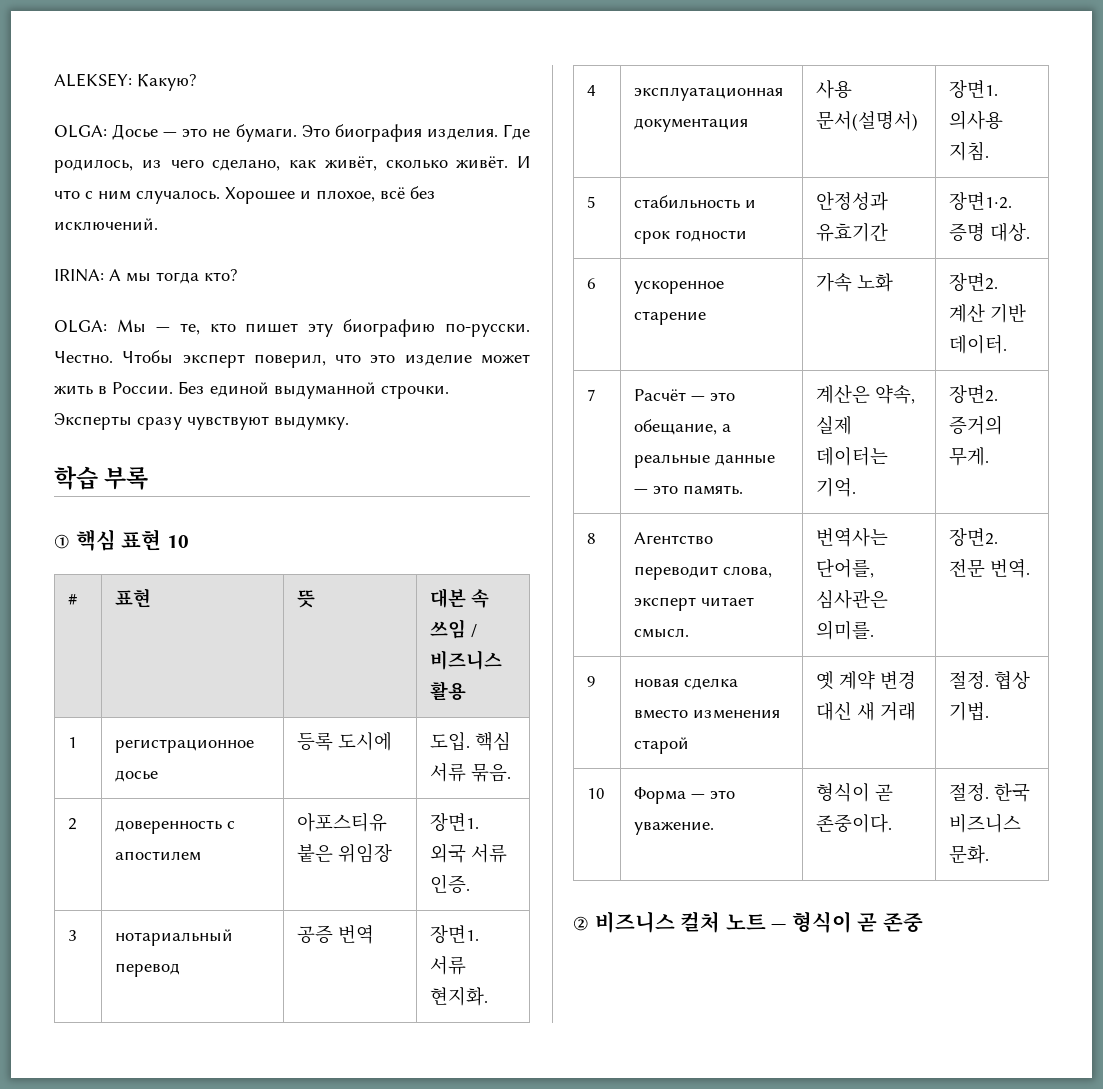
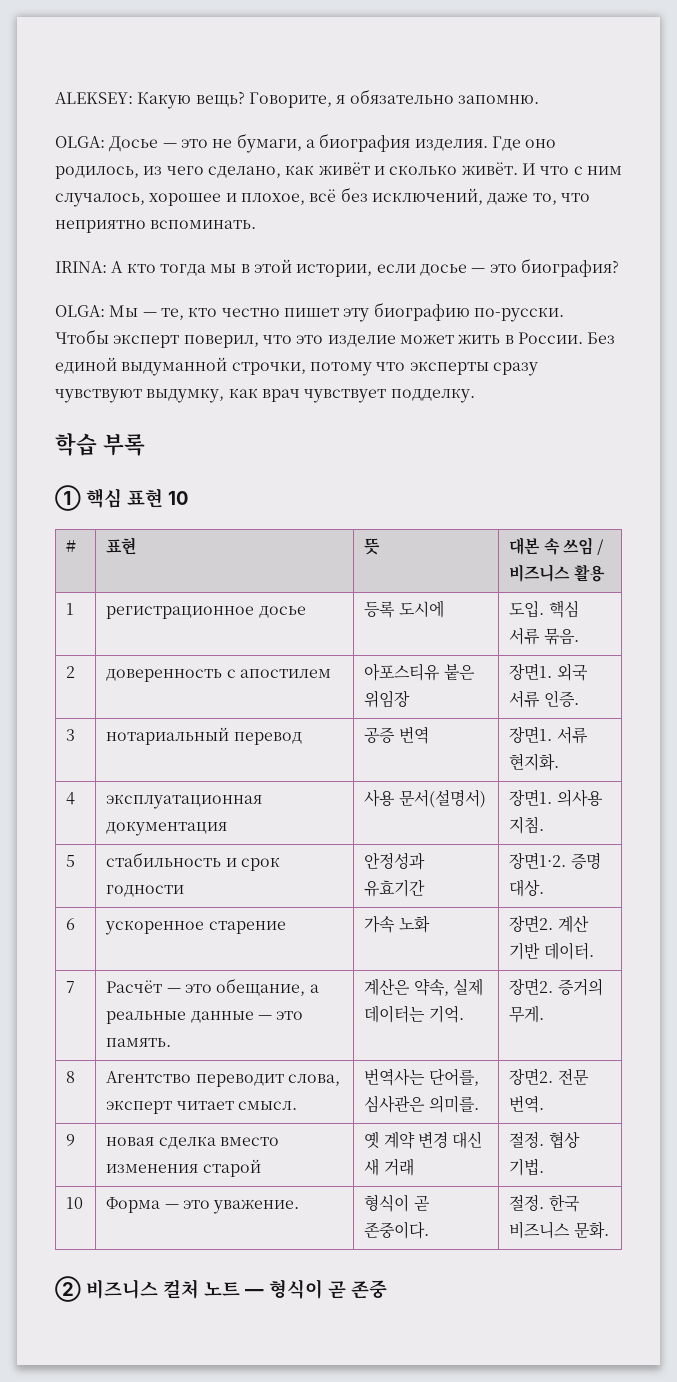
[137,74,197,91] Какую? -> [137,89,539,109] Какую вещь? Говорите, я обязательно запомню.
[235,124,330,142] бумаги. Это -> [236,133,315,153] бумаги, а
(530, 132) none -> [525,139,557,148] оно
[324,156,377,171] живёт, -> [318,162,385,175] живёт и
[136,187,295,204] случалось. Хорошее -> [55,193,222,207] случалось, хорошее
[54,218,158,230] [54,269,238,284] исключений. // IRINA: А мы тогда кто? -> [371,188,590,205] [55,220,257,233] [55,258,619,277] исключений, даже то, что неприятно вспоминать. // IRINA: А кто тогда мы в этой истории, если досье — это биография?
(236, 327) none -> [221,308,280,317] честно
[54,351,113,363] Честно. -> (564, 314) none
[381,385,449,399] [54,413,349,430] строчки. Эксперты сразу чувствуют выдумку. -> [231,361,538,376] [55,388,475,403] строчки, потому что эксперты сразу чувствуют выдумку, как врач чувствует подделку.

